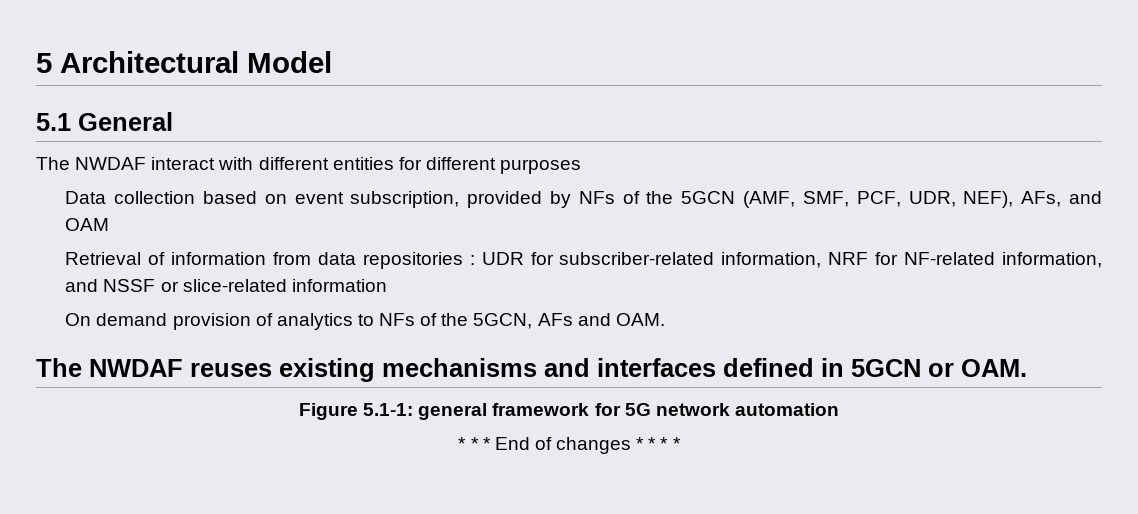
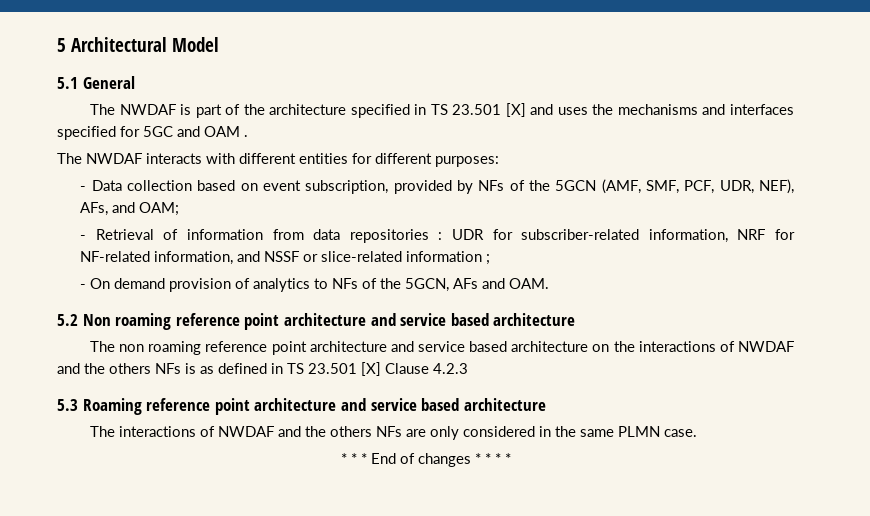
[151,157,216,170] interact -> [180,103,795,118] [57,126,248,140] [57,153,202,164] is part of the architecture specified in TS 23.501 [X] and uses the mechanisms and interfaces specified for 5GC and OAM . // The NWDAF interacts
[500,159,582,174] purposes // -> [435,156,499,167] [80,186,87,191] purposes: // -
[65,218,110,231] OAM // -> [139,202,180,216] [80,235,87,240] OAM; // -
(387, 285) // -> [486,254,491,265] [80,284,87,289] ; // -
[36,358,1027,382] [299,403,839,420] The NWDAF reuses existing mechanisms and interfaces defined in 5GCN or OAM. // Figure 5.1-1: general framework for 5G network automation -> [57,313,576,330] [89,341,794,355] [57,362,468,376] [57,398,546,415] [89,426,697,440] 5.2 Non roaming reference point architecture and service based architecture // The non roaming reference point architecture and service based architecture on the interactions of NWDAF and the others NFs is as defined in TS 23.501 [X] Clause 4.2.3 // 5.3 Roaming reference point architecture and service based architecture // The interactions of NWDAF and the others NFs are only considered in the same PLMN case.

